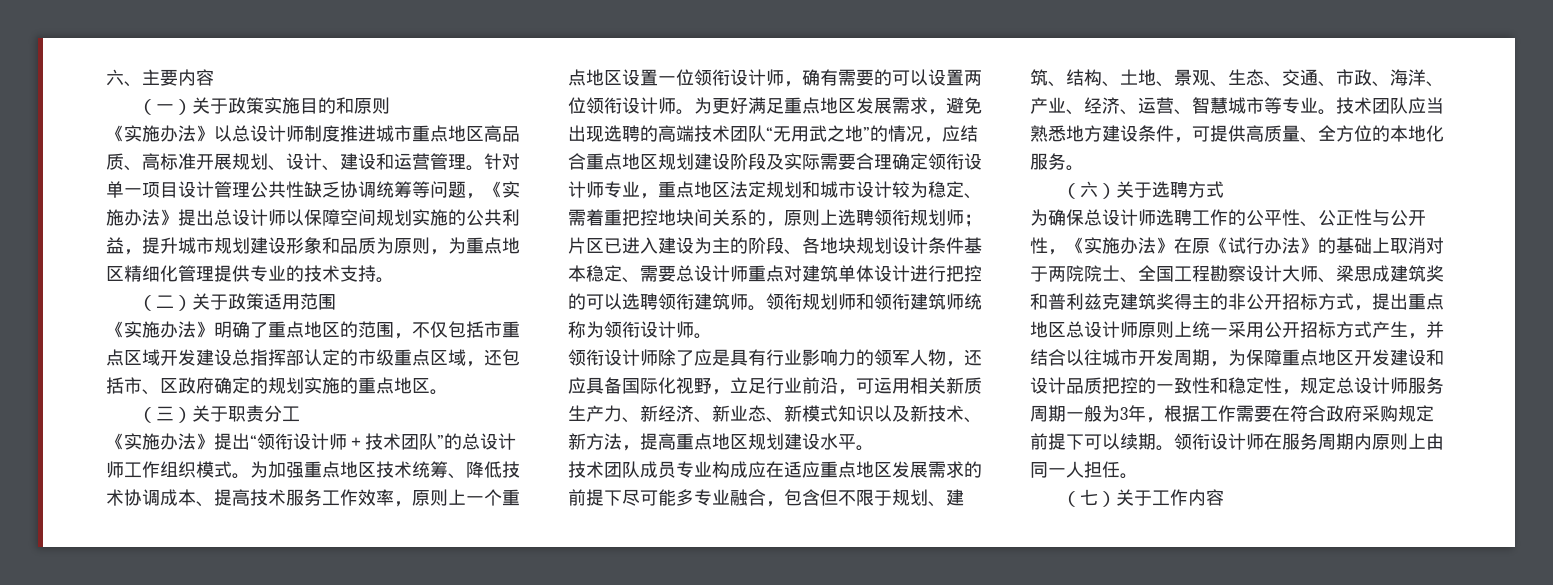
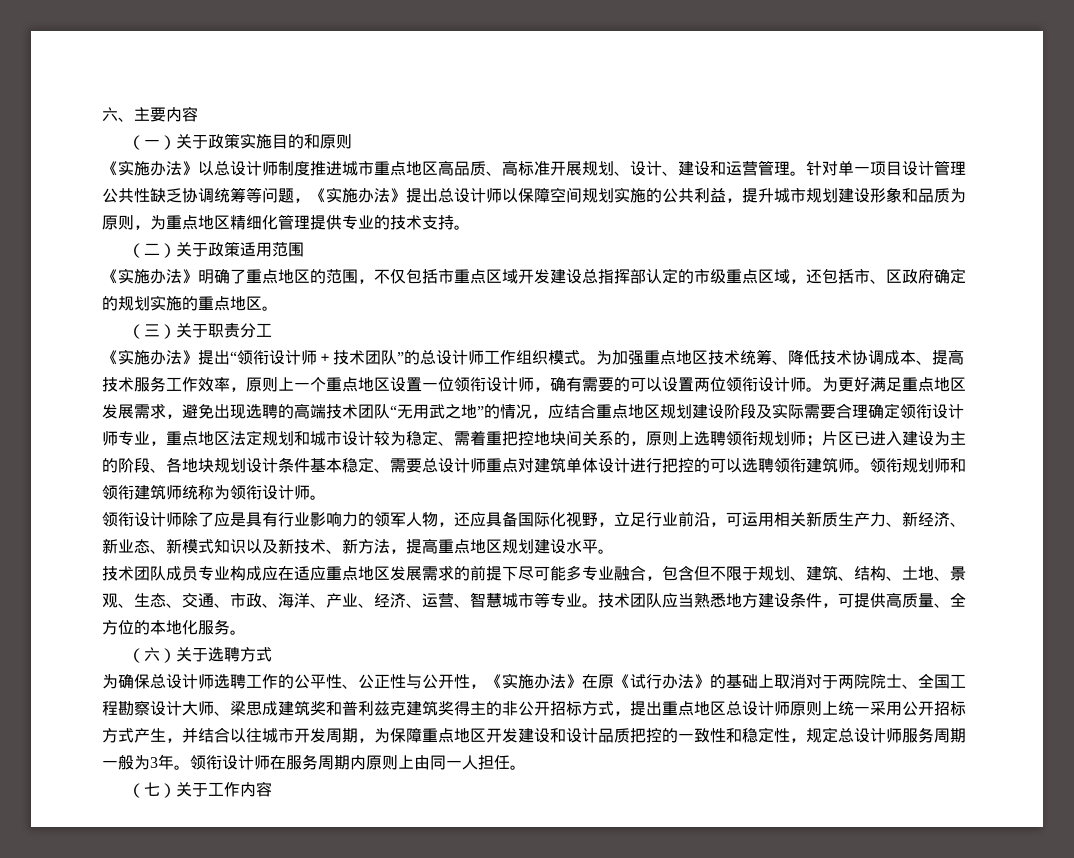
[1146,405,1434,423] [1030,433,1156,450] ，根据工作需要在符合政府采购规定前提下可以续期 -> (174, 762) none

